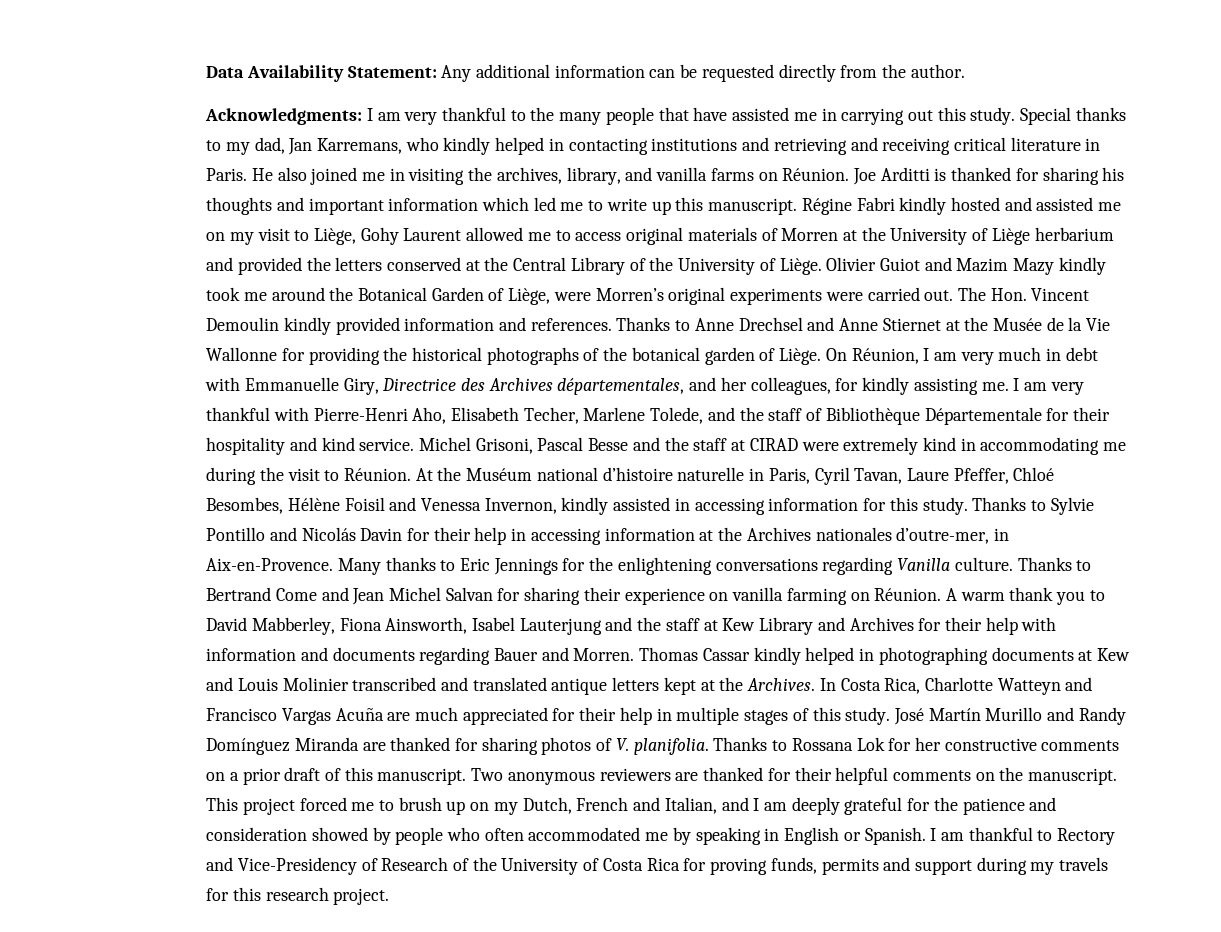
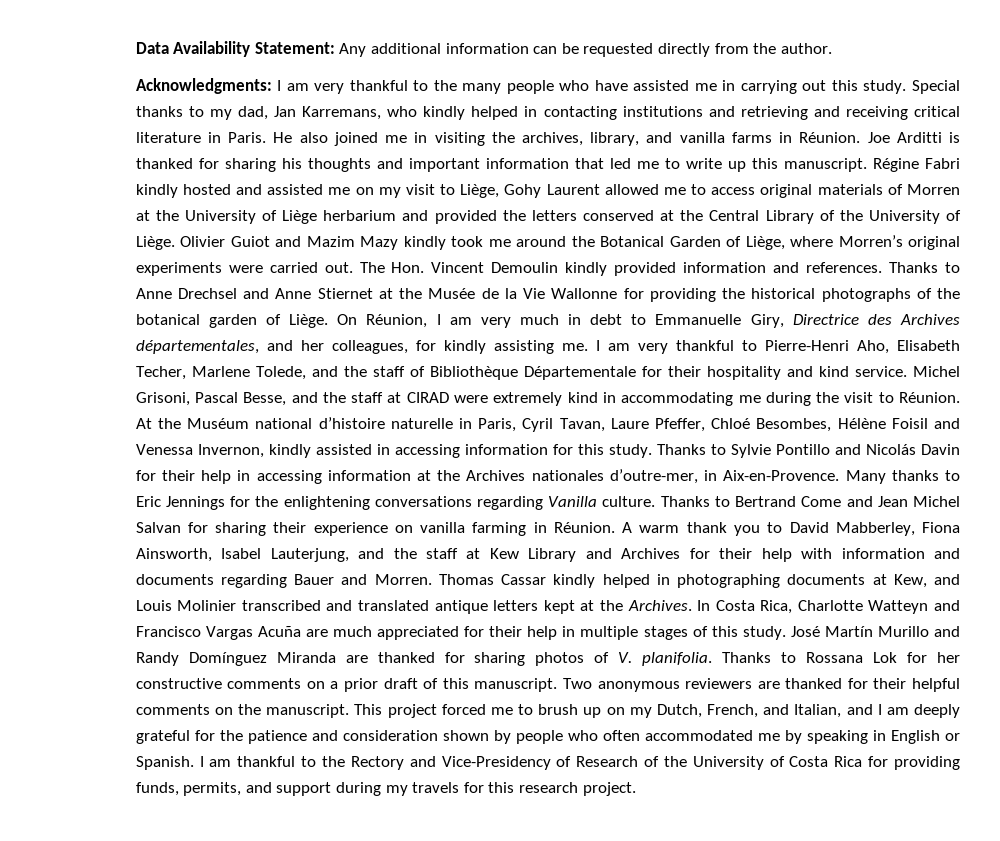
[658,107,689,121] that -> [559,80,590,91] who
[758,172,778,181] on -> [779,132,793,143] in
[481,197,529,211] which -> [574,158,604,169] that
[553,292,591,301] were -> [790,236,834,247] where
[205,377,241,391] with -> [631,314,647,325] to
[273,407,309,421] with -> [741,340,757,351] to
[588,438,629,451] Besse -> [243,392,287,406] Besse,
[850,592,870,601] on -> [533,522,547,533] in
[519,618,602,635] Lauterjung -> [270,548,349,562] Lauterjung,
[1096,648,1130,661] Kew -> [893,574,927,588] Kew,
[576,797,629,811] French -> [707,704,759,718] French,
[311,827,368,841] showed -> [442,730,489,741] shown
(1053, 835) none -> [321,756,345,767] the
[710,857,879,875] proving funds, permits -> [894,756,961,770] [135,782,242,796] providing funds, permits,

